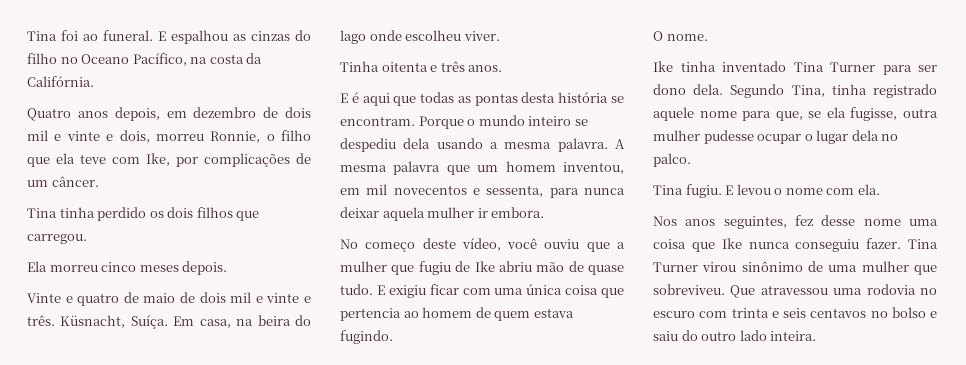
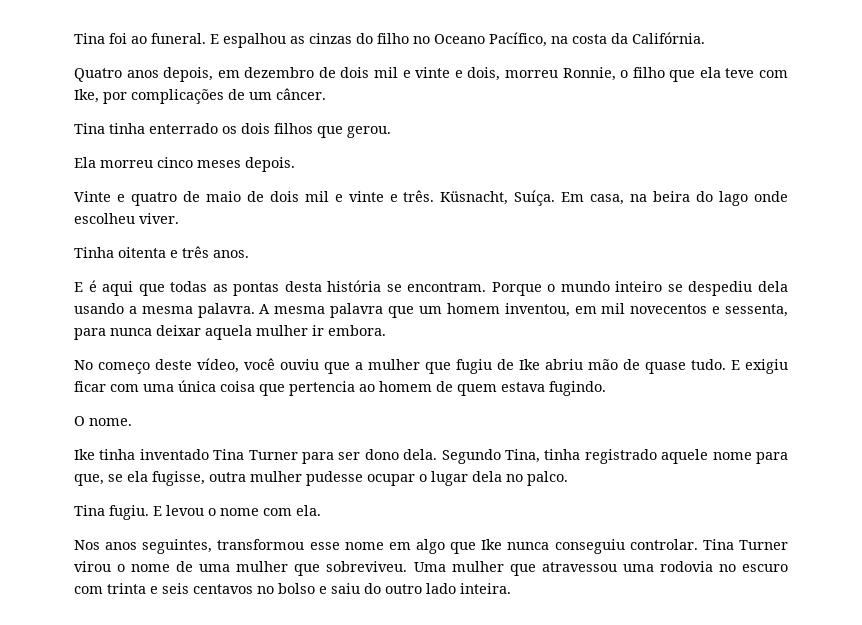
[97,207,147,221] perdido -> [149,123,218,134] enterrado
[27,234,87,244] carregou. -> [347,126,391,138] gerou.
[795,215,938,226] [653,239,686,249] fez desse nome uma coisa -> [217,539,446,554] transformou esse nome em algo
[866,238,902,249] fazer. -> [629,539,698,550] controlar.
[741,261,803,272] sinônimo -> [117,564,171,572] o nome
[730,285,756,298] Que -> [413,561,536,576] Uma mulher que

